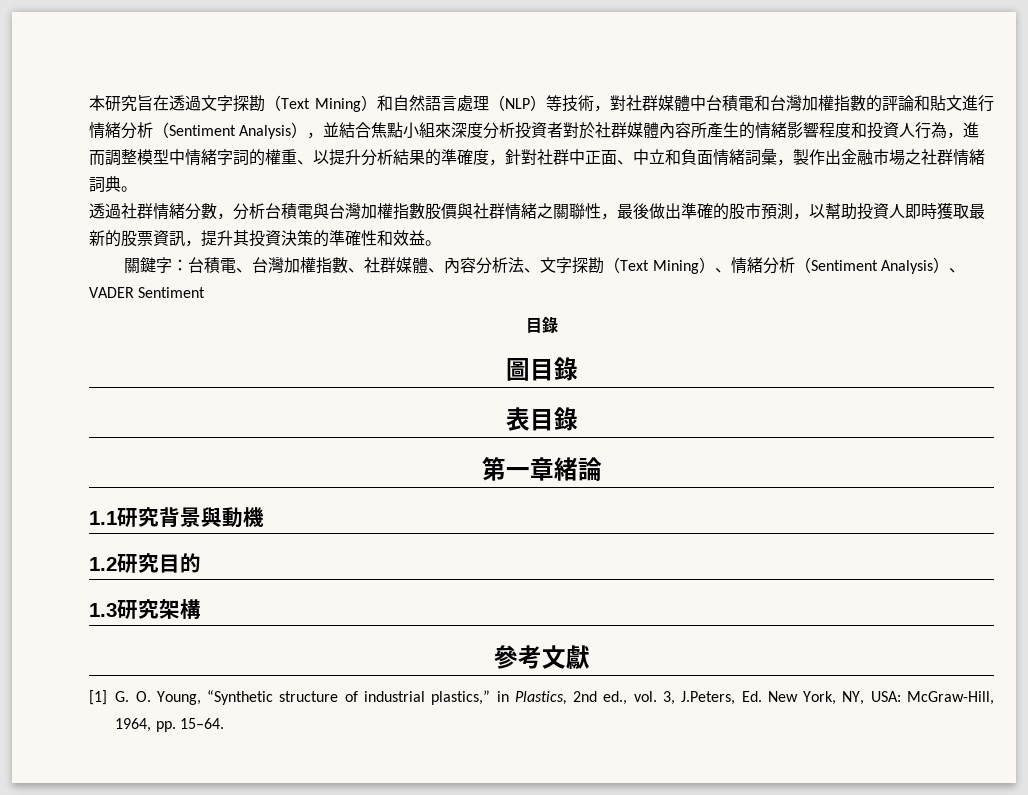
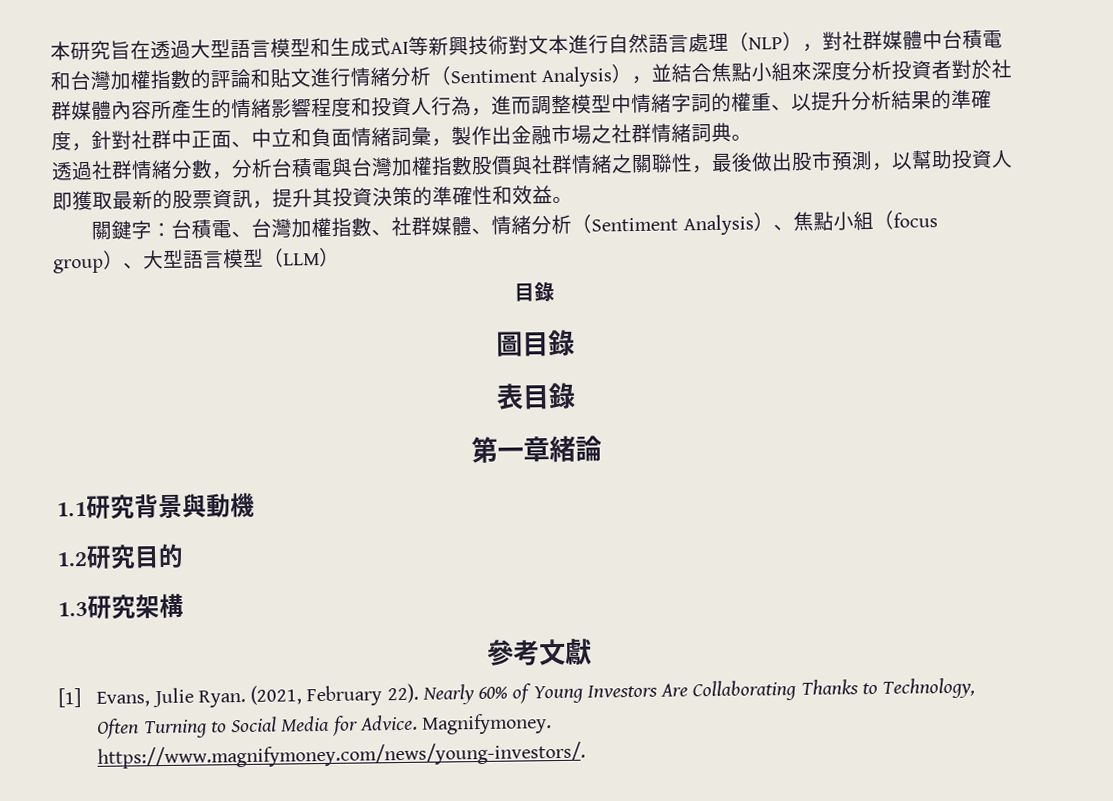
[201,95,394,112] 文字探勘（Text Mining）和 -> [190,34,609,59] 大型語言模型和生成式AI等新興技術對文本進行
[546,95,594,112] 等技術 -> (803, 41) none
[681,203,729,220] 準確的 -> (793, 161) none
[921,203,937,219] 時 -> (73, 201) none
[444,257,731,274] 內容分析法、文字探勘（Text Mining）、 -> (493, 231) none
[89,287,206,298] VADER Sentiment -> [792,210,938,231] [53,247,340,274] 焦點小組（focus group）、大型語言模型（LLM）
[115,690,995,705] [115,718,224,732] G. O. Young, “Synthetic structure of industrial plastics,” in Plastics, 2nd ed., vol. 3, J.Peters, Ed. New York, NY, USA: McGraw-Hill, 1964, pp. 15–64. -> [96,677,976,708] [97,713,553,739] [97,741,587,769] Evans, Julie Ryan. (2021, February 22). Nearly 60% of Young Investors Are Collaborating Thanks to Technology, Often Turning to Social Media for Advice. Magnifymoney. https://www.magnifymoney.com/news/young-investors/.

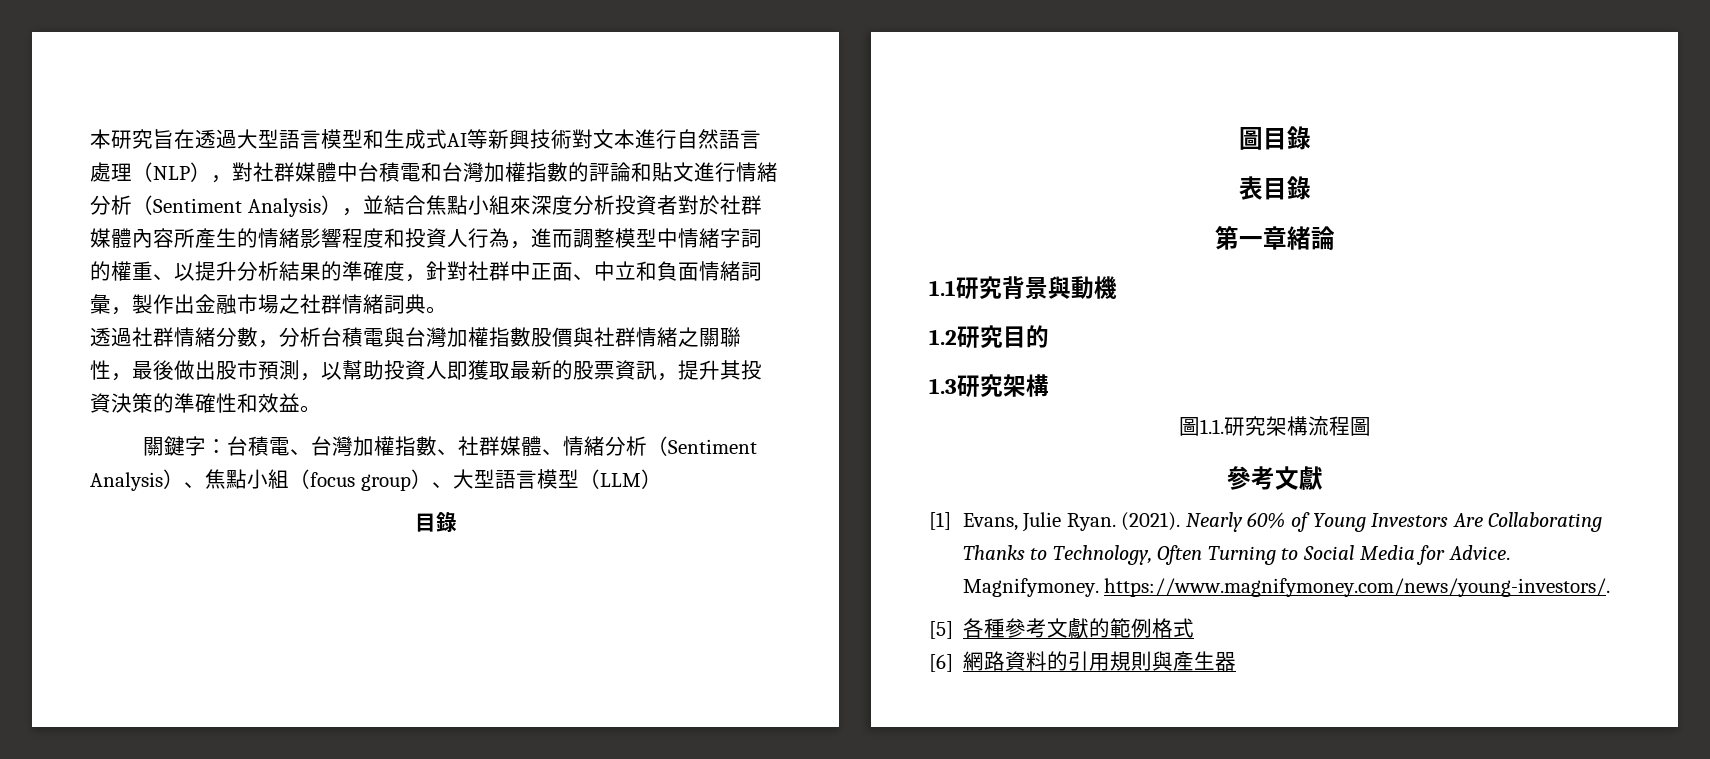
(184, 606) none -> [1178,416,1371,436] // 圖1.1.研究架構流程圖
[250,683,419,707] (2021, February 22). -> [1121,512,1181,531] (2021).
(587, 755) none -> [929,618,1195,639] [929,651,1237,672] // [5]各種參考文獻的範例格式 // [6]網路資料的引用規則與產生器

